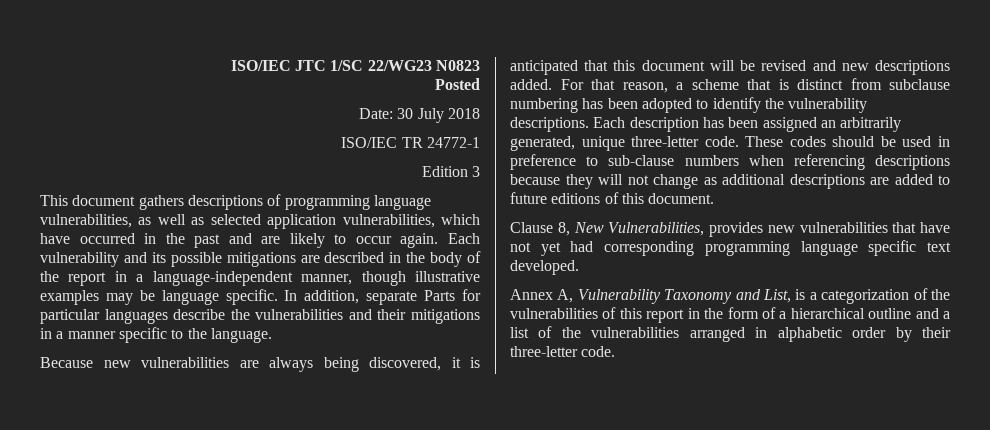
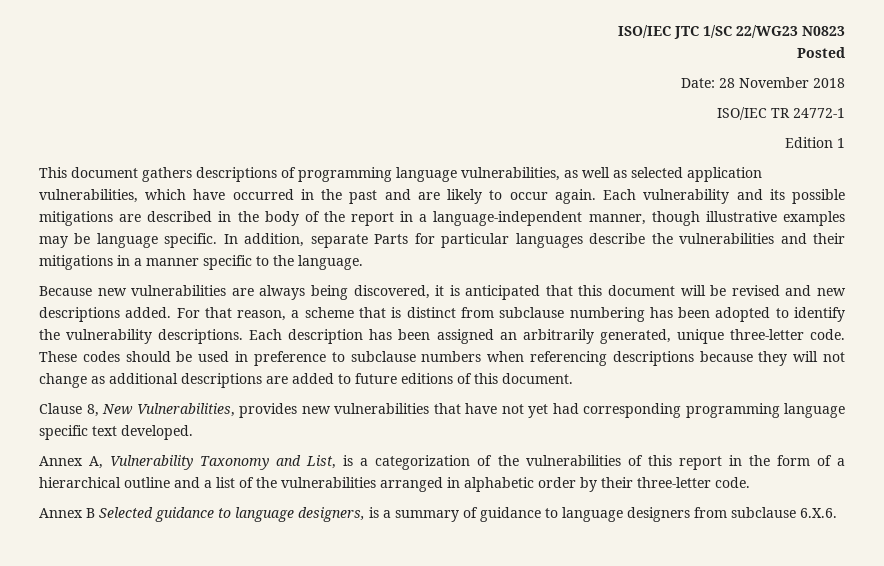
[397,108,444,123] 30 July -> [719,77,809,88] 28 November
[472,166,480,177] 3 -> [837,138,845,148] 1
[608,155,675,166] sub-clause -> [350,351,416,362] subclause
(616, 351) none -> [39,507,837,522] // Annex B Selected guidance to language designers, is a summary of guidance to language designers from subclause 6.X.6.

